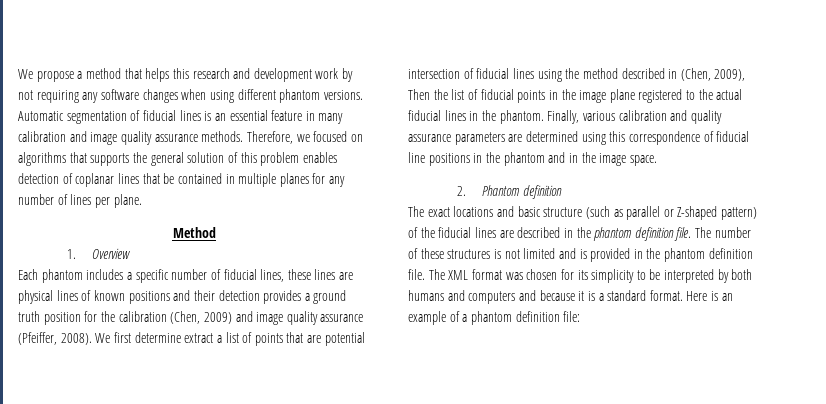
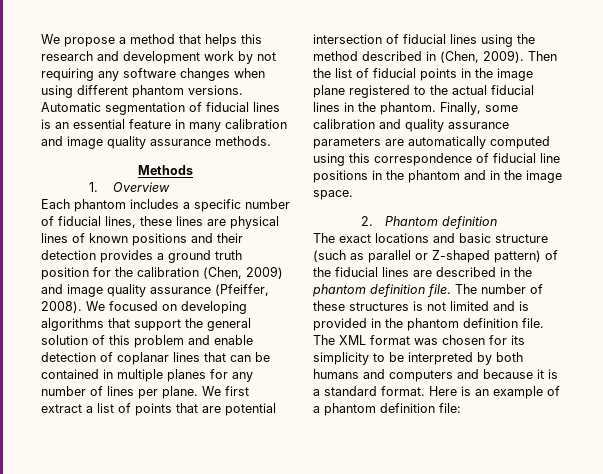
[246,131,363,144] [18,152,337,166] [18,173,346,187] [18,194,142,208] [172,227,216,238] Therefore, we focused on algorithms that supports the general solution of this problem enables detection of coplanar lines that be contained in multiple planes for any number of lines per plane. // Method -> [138,165,193,175] // Methods
[113,332,181,343] first determine -> [109,301,247,314] [41,318,251,331] [41,335,253,348] [41,352,270,365] [41,369,253,382] [41,386,249,399] focused on developing algorithms that support the general solution of this problem and enable detection of coplanar lines that can be contained in multiple planes for any number of lines per plane. We first
[714,69,746,81] 2009), -> [483,50,524,63] 2009).
[582,111,615,121] various -> [485,105,518,112] some
[525,131,578,142] determined -> [408,136,550,149] automatically computed

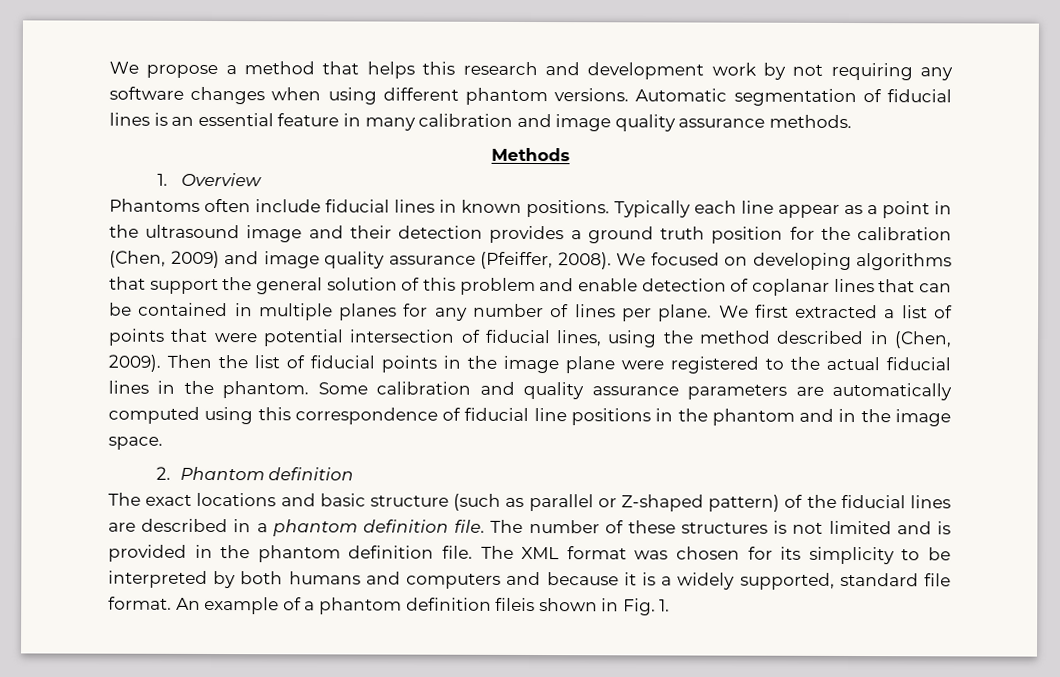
[41,199,290,212] [41,216,279,229] [41,233,187,246] Each phantom includes a specific number of fiducial lines, these lines are physical lines of known positions -> [109,198,952,219] [109,224,303,243] Phantoms often include fiducial lines in known positions. Typically each line appear as a point in the ultrasound image
[41,404,82,413] extract -> [795,304,879,319] extracted
[202,406,221,413] are -> [213,333,258,343] were
[450,34,477,44] lines -> [556,330,603,347] lines,
(345, 91) none -> [621,360,664,370] were
[440,102,518,115] Finally, some -> [317,382,368,395] Some
[514,267,532,277] the -> [256,523,268,533] a
[324,386,489,396] standard format. Here is an -> [677,572,951,590] [108,596,201,610] widely supported, standard file format. An
[439,403,461,413] file: -> [495,597,671,616] fileis shown in Fig. 1.

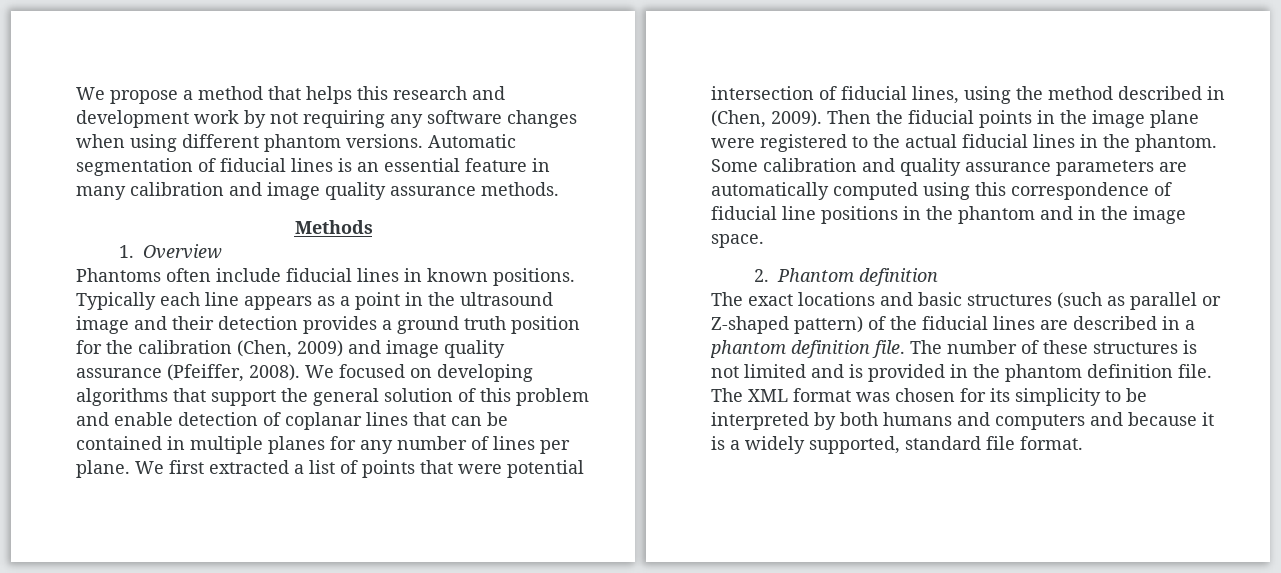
[778,204,840,218] appear -> [244,296,312,310] appears
[254,355,305,369] list of -> (903, 117) none
[369,495,449,507] structure -> [967,294,1052,306] structures
[175,596,671,616] An example of a phantom definition fileis shown in Fig. 1. -> (1083, 443) none

